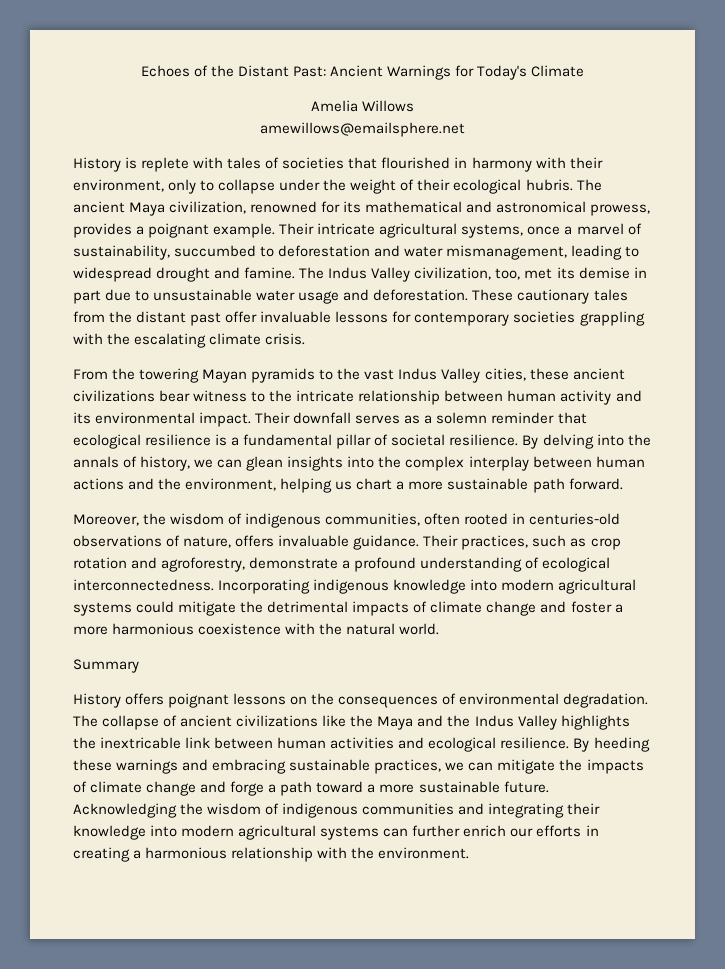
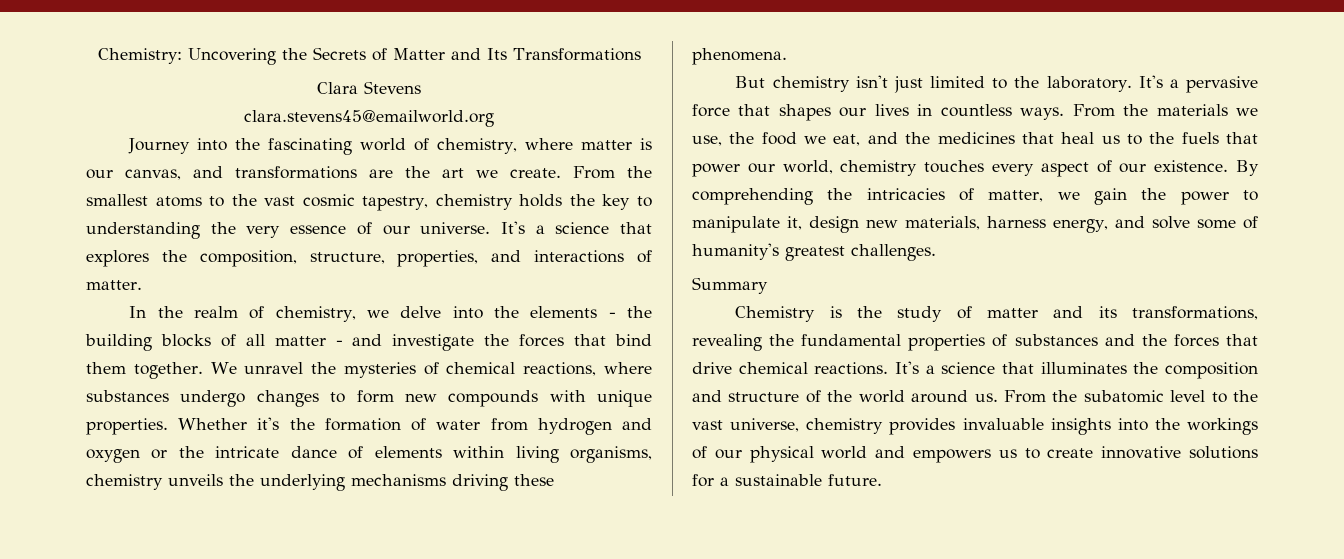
[140,65,585,80] [310,100,415,112] [260,122,465,137] [73,157,603,172] [73,179,602,194] [73,201,651,216] [73,223,642,238] [73,245,640,260] [73,267,647,282] [73,289,628,304] [73,311,645,326] [73,333,306,348] [73,368,625,383] [73,390,642,405] [73,412,587,427] [73,434,651,449] [73,456,645,471] [73,478,623,493] [73,513,621,528] [73,535,621,550] [73,557,611,572] [73,579,637,594] [73,601,623,616] [73,623,440,635] [73,659,139,673] [73,693,649,708] [73,715,630,730] [73,737,650,752] [73,759,644,774] [73,781,549,796] [73,803,601,818] [73,825,599,840] [73,847,470,862] Echoes of the Distant Past: Ancient Warnings for Today's Climate // Amelia Willows // amewillows@emailsphere.net // History is replete with tales of societies that flourished in harmony with their environment, only to collapse under the weight of their ecological hubris. The ancient Maya civilization, renowned for its mathematical and astronomical prowess, provides a poignant example. Their intricate agricultural systems, once a marvel of sustainability, succumbed to deforestation and water mismanagement, leading to widespread drought and famine. The Indus Valley civilization, too, met its demise in part due to unsustainable water usage and deforestation. These cautionary tales from the distant past offer invaluable lessons for contemporary societies grappling with the escalating climate crisis. // From the towering Mayan pyramids to the vast Indus Valley cities, these ancient civilizations bear witness to the intricate relationship between human activity and its environmental impact. Their downfall serves as a solemn reminder that ecological resilience is a fundamental pillar of societal resilience. By delving into the annals of history, we can glean insights into the complex interplay between human actions and the environment, helping us chart a more sustainable path forward. // Moreover, the wisdom of indigenous communities, often rooted in centuries-old observations of nature, offers invaluable guidance. Their practices, such as crop rotation and agroforestry, demonstrate a profound understanding of ecological interconnectedness. Incorporating indigenous knowledge into modern agricultural systems could mitigate the detrimental impacts of climate change and foster a more harmonious coexistence with the natural world. // Summary // History offers poignant lessons on the consequences of environmental degradation. The collapse of ancient civilizations like the Maya and the Indus Valley highlights the inextricable link between human activities and ecological resilience. By heeding these warnings and embracing sustainable practices, we can mitigate the impacts of climate change and forge a path toward a more sustainable future. Acknowledging the wisdom of indigenous communities and integrating their knowledge into modern agricultural systems can further enrich our efforts in creating a harmonious relationship with the environment. -> [97,47,641,65] [317,81,421,94] [244,110,494,127] [128,138,652,155] [86,166,652,180] [86,194,652,211] [86,221,652,239] [86,250,652,267] [86,280,142,290] [129,306,652,322] [85,334,653,351] [86,362,652,379] [86,390,652,407] [86,417,652,435] [86,446,652,463] [86,474,554,491] [692,48,787,65] [735,75,1258,93] [692,104,1258,121] [692,132,1258,146] [692,160,1259,177] [692,188,1258,205] [692,216,1258,233] [692,243,936,261] [692,277,768,294] [735,306,1258,322] [692,334,1258,351] [692,361,1258,379] [692,390,1258,403] [692,418,1258,435] [692,446,1258,463] [692,474,882,487] Chemistry: Uncovering the Secrets of Matter and Its Transformations // Clara Stevens // clara.stevens45@emailworld.org // Journey into the fascinating world of chemistry, where matter is our canvas, and transformations are the art we create. From the smallest atoms to the vast cosmic tapestry, chemistry holds the key to understanding the very essence of our universe. It's a science that explores the composition, structure, properties, and interactions of matter. // In the realm of chemistry, we delve into the elements - the building blocks of all matter - and investigate the forces that bind them together. We unravel the mysteries of chemical reactions, where substances undergo changes to form new compounds with unique properties. Whether it's the formation of water from hydrogen and oxygen or the intricate dance of elements within living organisms, chemistry unveils the underlying mechanisms driving these phenomena. // But chemistry isn't just limited to the laboratory. It's a pervasive force that shapes our lives in countless ways. From the materials we use, the food we eat, and the medicines that heal us to the fuels that power our world, chemistry touches every aspect of our existence. By comprehending the intricacies of matter, we gain the power to manipulate it, design new materials, harness energy, and solve some of humanity's greatest challenges. // Summary // Chemistry is the study of matter and its transformations, revealing the fundamental properties of substances and the forces that drive chemical reactions. It's a science that illuminates the composition and structure of the world around us. From the subatomic level to the vast universe, chemistry provides invaluable insights into the workings of our physical world and empowers us to create innovative solutions for a sustainable future.

